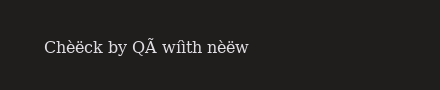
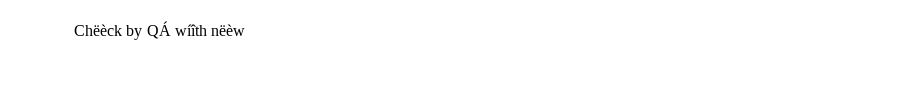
[44,38,249,56] Chèëck by QÃ wíìth nèëw -> [74,21,246,40] Chëèck by QÁ wíîth nëèw

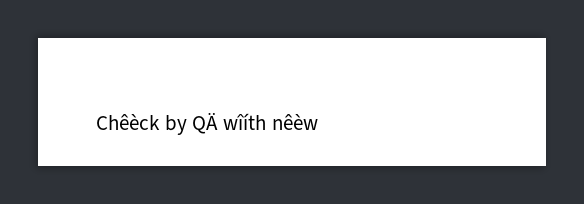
[74,21,246,40] Chëèck by QÁ wíîth nëèw -> [96,112,318,135] Chêèck by QÄ wîíth nêèw

